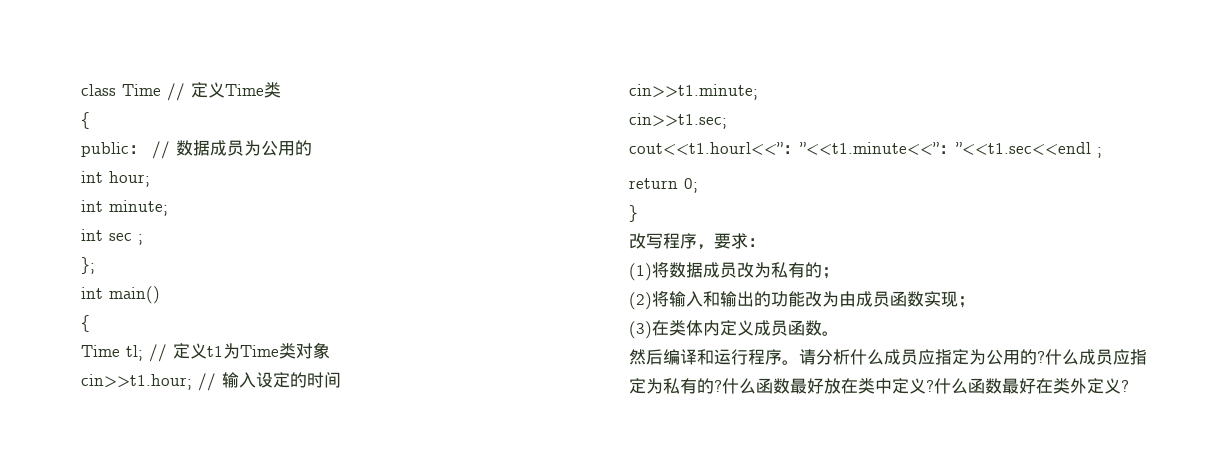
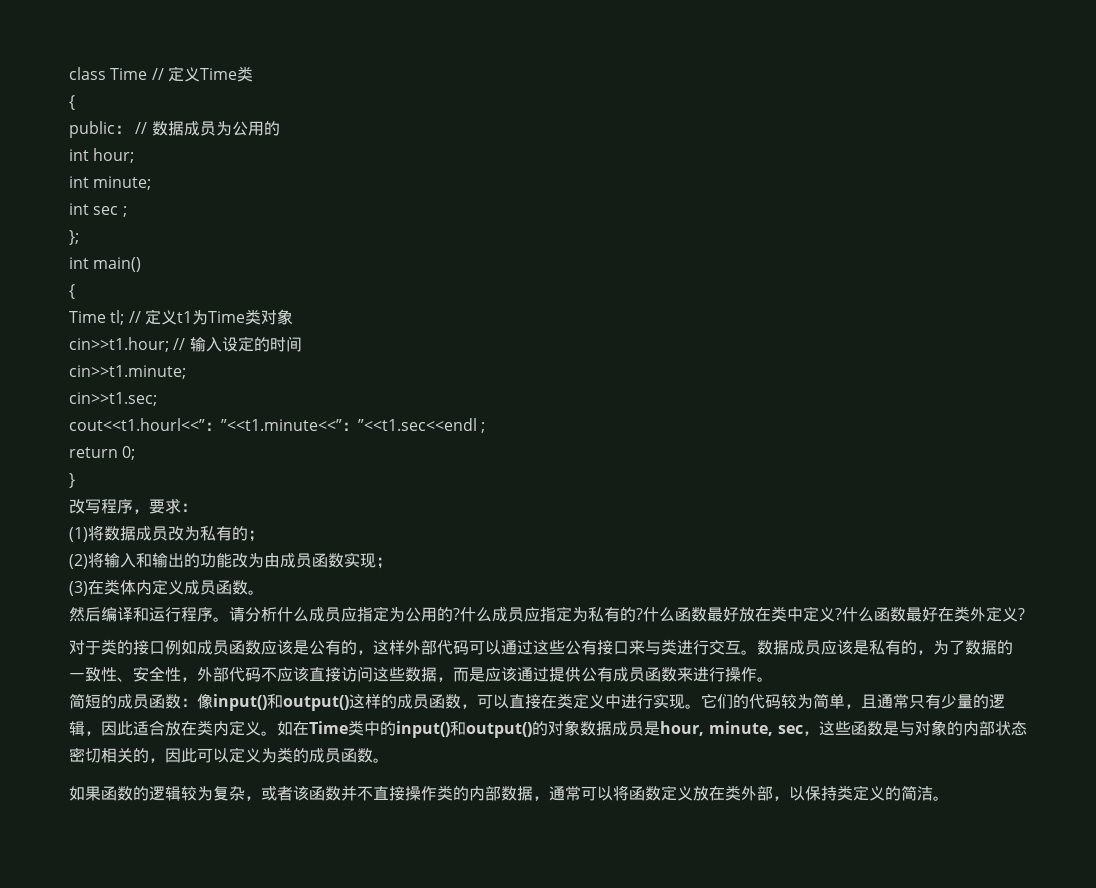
(1129, 386) none -> [69,639,1013,655] [69,666,773,682] [69,693,1005,711] [69,720,1027,738] [69,747,389,763] [69,785,949,801] // 对于类的接口例如成员函数应该是公有的，这样外部代码可以通过这些公有接口来与类进行交互。数据成员应该是私有的，为了数据的一致性、安全性，外部代码不应该直接访问这些数据，而是应该通过提供公有成员函数来进行操作。 // 简短的成员函数：像input()和output()这样的成员函数，可以直接在类定义中进行实现。它们的代码较为简单，且通常只有少量的逻辑，因此适合放在类内定义。如在Time类中的input()和output()的对象数据成员是hour, minute, sec，这些函数是与对象的内部状态密切相关的，因此可以定义为类的成员函数。 // 如果函数的逻辑较为复杂，或者该函数并不直接操作类的内部数据，通常可以将函数定义放在类外部，以保持类定义的简洁。

